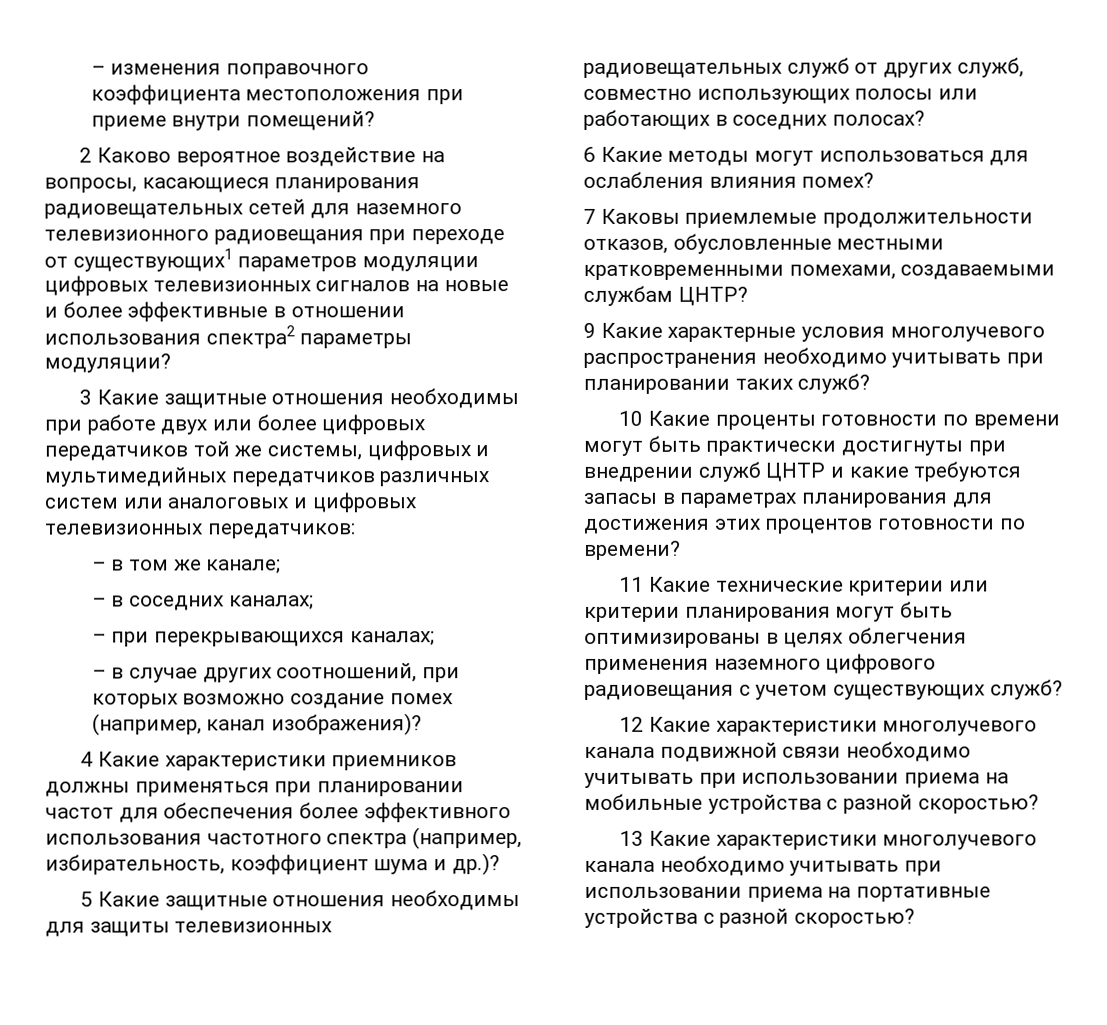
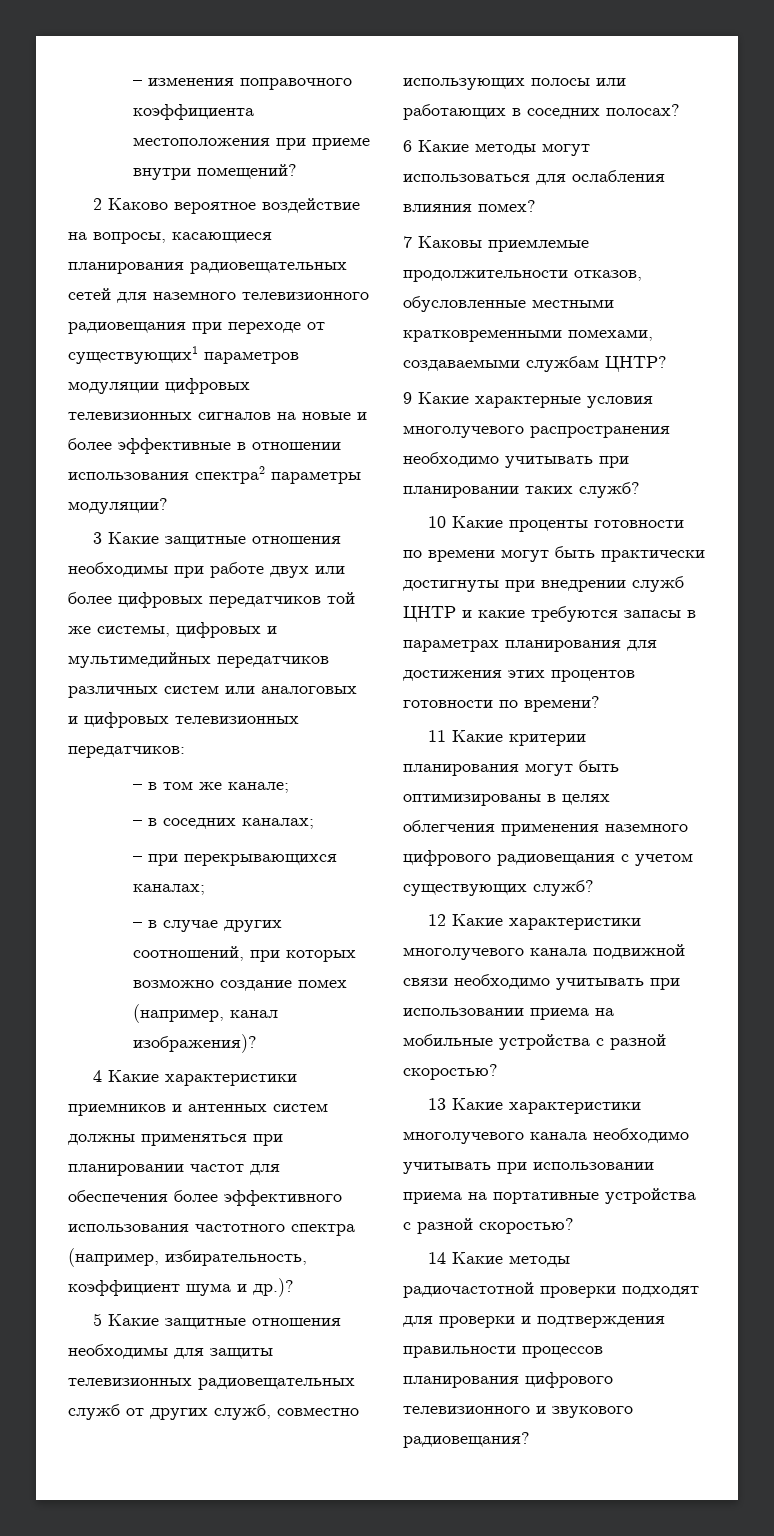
(458, 763) none -> [172,1103,328,1112] и антенных систем
[715,580,989,596] технические критерии или -> (504, 736) none
(916, 918) none -> [428,1252,571,1267] [403,1282,699,1298] [403,1316,665,1328] [403,1346,603,1358] [403,1372,613,1388] [403,1406,633,1418] [403,1432,530,1448] // 14 Какие методы радиочастотной проверки подходят для проверки и подтверждения правильности процессов планирования цифрового телевизионного и звукового радиовещания?

